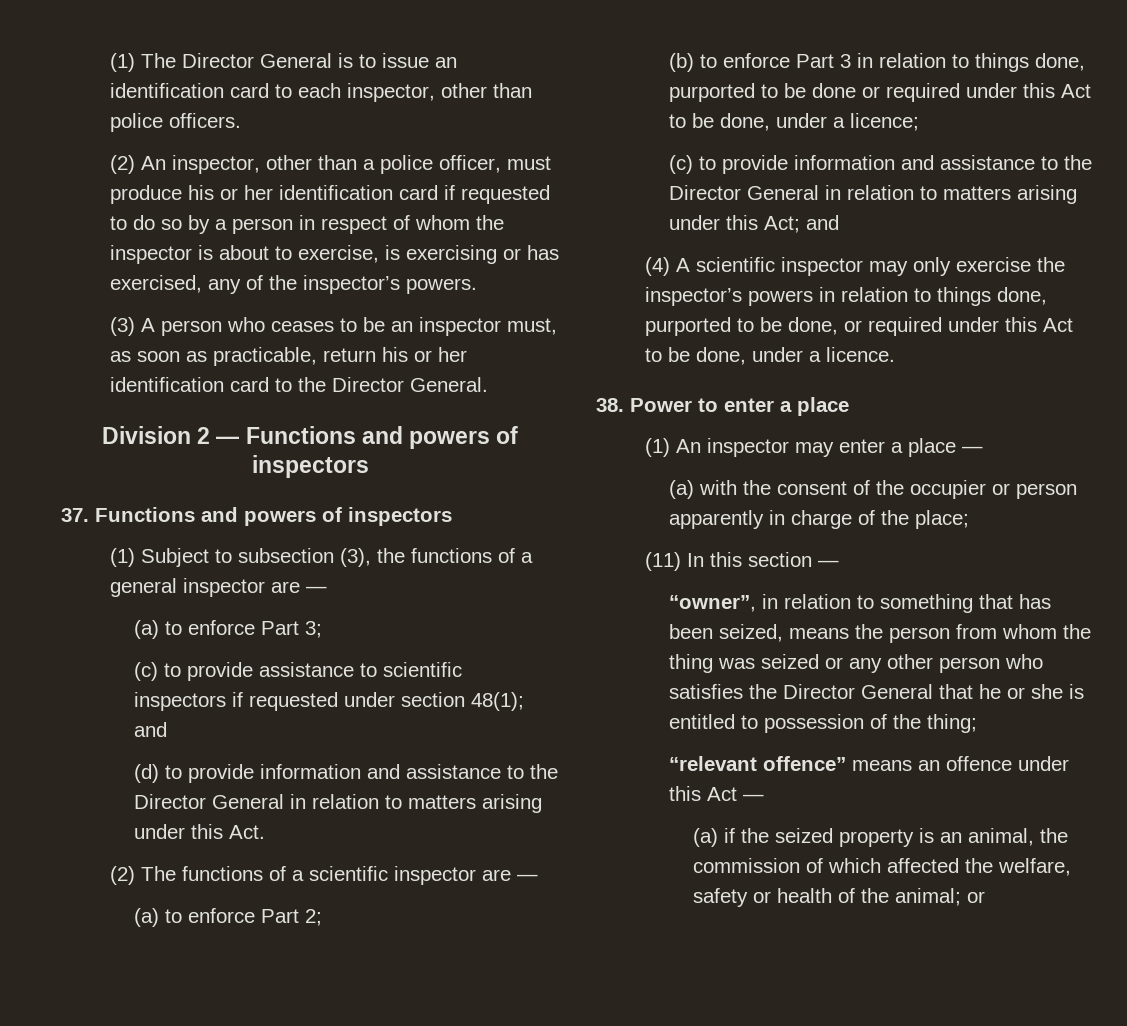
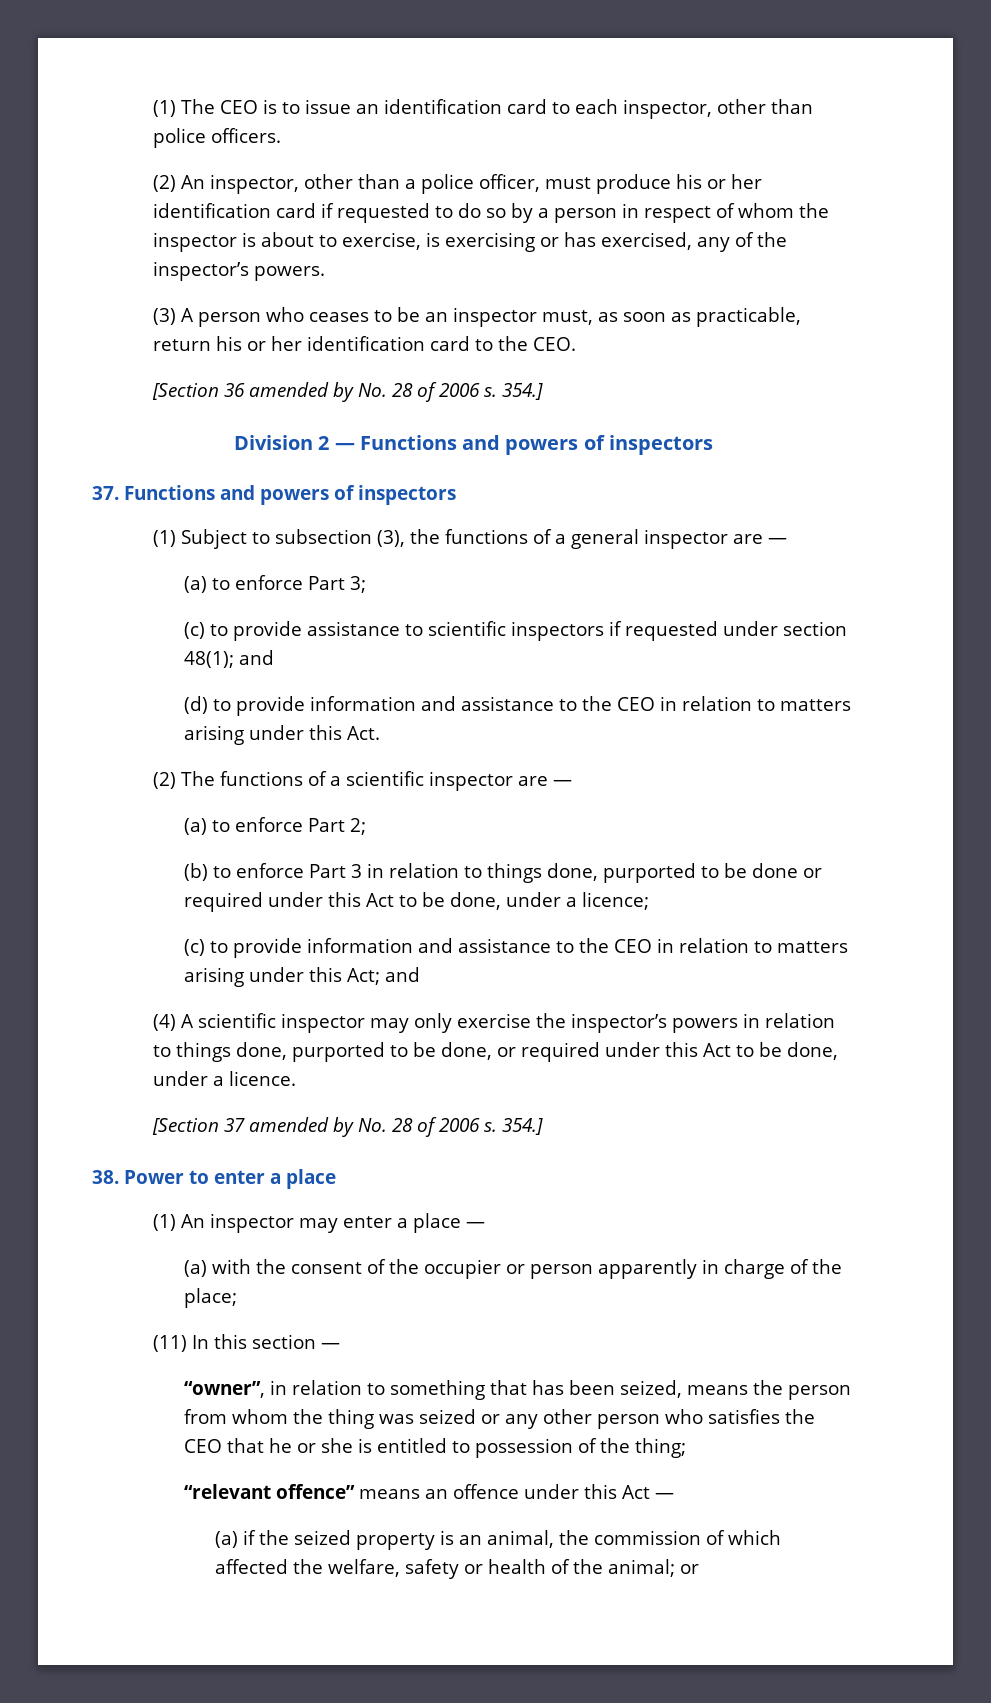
[181,53,332,68] Director General -> [220,100,259,114] CEO
[331,377,488,392] Director General. -> [533,337,577,351] [152,382,544,402] CEO. // [Section 36 amended by No. 28 of 2006 s. 354.]
[134,794,285,809] Director General -> [617,697,656,711] CEO
[669,185,820,200] Director General -> [614,939,653,953] CEO
(895, 354) none -> [152,1117,544,1137] // [Section 37 amended by No. 28 of 2006 s. 354.]
[783,684,934,699] Director General -> [184,1439,223,1453] CEO

